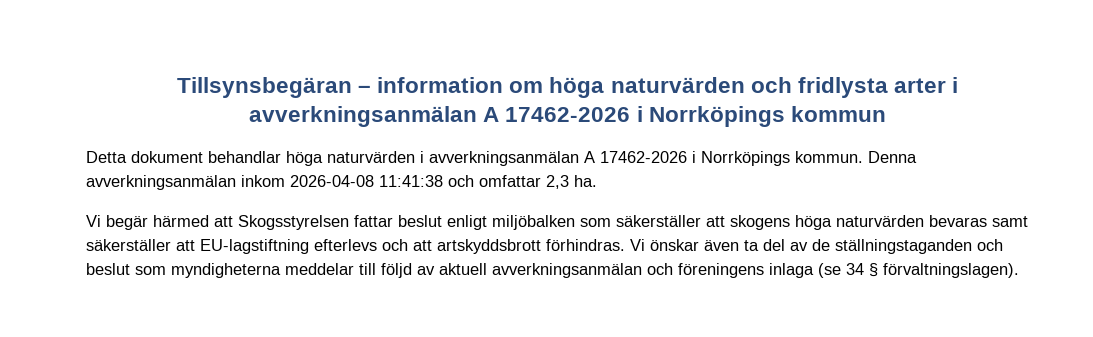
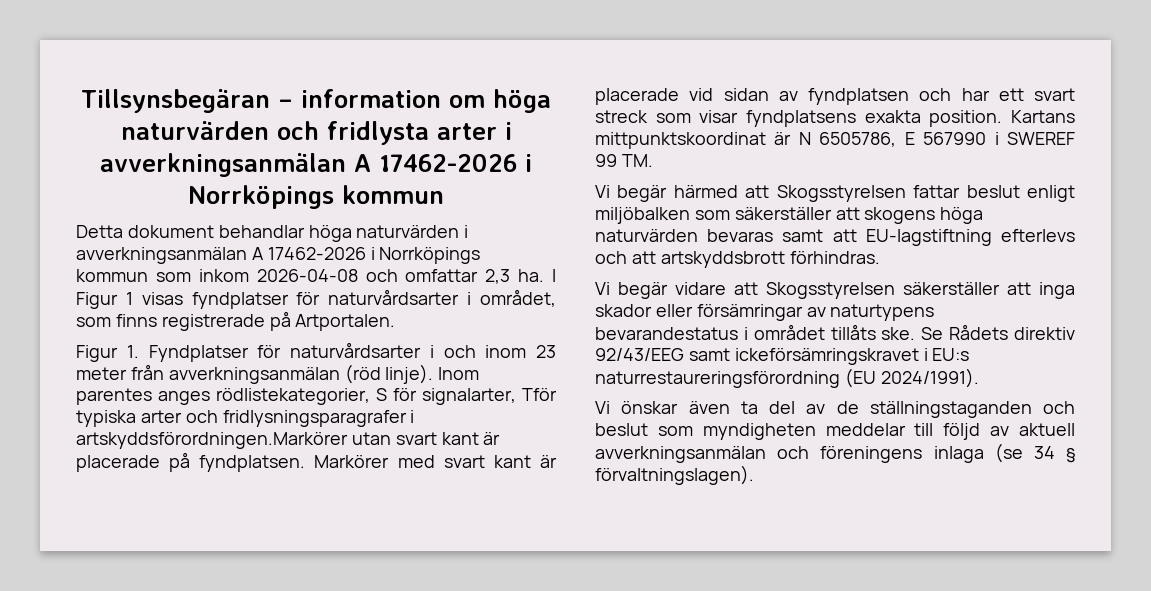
[795,151,917,163] [86,175,236,190] kommun. Denna avverkningsanmälan -> [76,269,191,282] kommun som
[379,175,443,187] 11:41:38 -> (358, 275) none
(597, 181) none -> [552,269,556,282] [76,289,556,309] [76,311,396,331] [76,342,556,362] [76,364,480,384] [76,388,557,405] [76,410,415,427] [76,432,501,449] [76,452,558,472] [595,88,1075,105] [595,110,1075,127] [595,132,1075,149] [595,154,653,167] I Figur 1 visas fyndplatser för naturvårdsarter i området, som finns registrerade på Artportalen. // Figur 1. Fyndplatser för naturvårdsarter i och inom 23 meter från avverkningsanmälan (röd linje). Inom parentes anges rödlistekategorier, S för signalarter, Tför typiska arter och fridlysningsparagrafer i artskyddsförordningen.Markörer utan svart kant är placerade på fyndplatsen. Markörer med svart kant är placerade vid sidan av fyndplatsen och har ett svart streck som visar fyndplatsens exakta position. Kartans mittpunktskoordinat är N 6505786, E 567990 i SWEREF 99 TM.
[86,239,171,251] säkerställer -> (824, 235) none
(625, 245) none -> [595,282,1075,299] [595,304,935,321] [595,324,1075,340] [595,348,970,365] [595,368,979,388] // Vi begär vidare att Skogsstyrelsen säkerställer att inga skador eller försämringar av naturtypens bevarandestatus i området tillåts ske. Se Rådets direktiv 92/43/EEG samt ickeförsämringskravet i EU:s naturrestaureringsförordning (EU 2024/1991). //
[171,263,281,278] myndigheterna -> [702,423,816,440] myndigheten

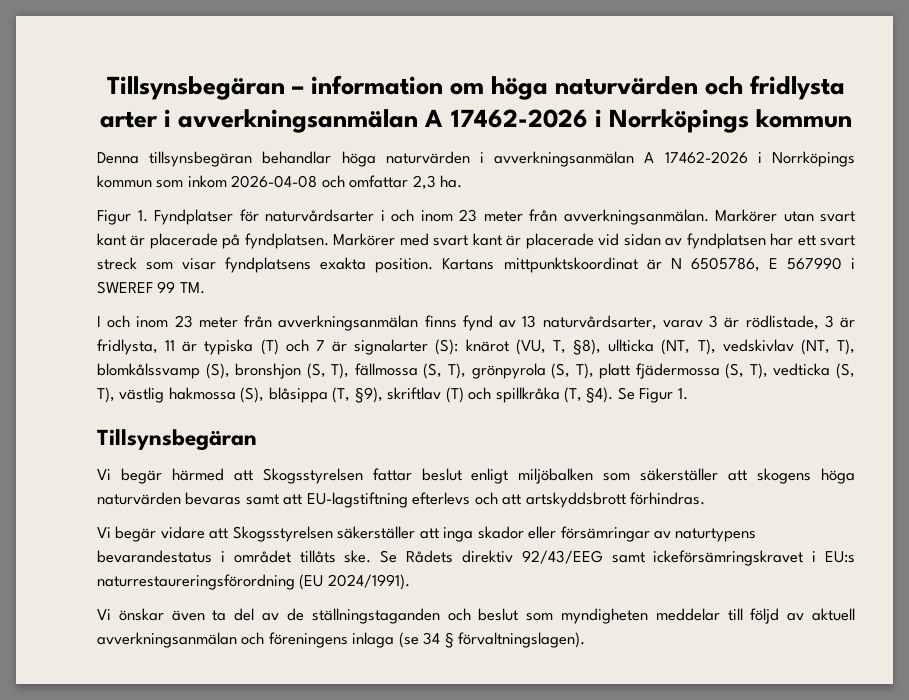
[76,225,214,238] Detta dokument -> [97,151,253,167] Denna tillsynsbegäran
[552,269,556,282] [76,289,556,309] [76,311,396,331] I Figur 1 visas fyndplatser för naturvårdsarter i området, som finns registrerade på Artportalen. -> (463, 181) none
[168,364,480,384] [76,388,557,405] [76,410,415,427] [76,432,348,449] avverkningsanmälan (röd linje). Inom parentes anges rödlistekategorier, S för signalarter, Tför typiska arter och fridlysningsparagrafer i artskyddsförordningen.Markörer -> [563,209,777,225] avverkningsanmälan. Markörer
[919,88,952,101] och -> (766, 241) none
(653, 160) none -> [97,315,856,331] [97,339,855,355] [97,363,855,379] [97,387,688,403] [97,429,257,451] // I och inom 23 meter från avverkningsanmälan finns fynd av 13 naturvårdsarter, varav 3 är rödlistade, 3 är fridlysta, 11 är typiska (T) och 7 är signalarter (S): knärot (VU, T, §8), ullticka (NT, T), vedskivlav (NT, T), blomkålssvamp (S), bronshjon (S, T), fällmossa (S, T), grönpyrola (S, T), platt fjädermossa (S, T), vedticka (S, T), västlig hakmossa (S), blåsippa (T, §9), skriftlav (T) och spillkråka (T, §4). Se Figur 1. // Tillsynsbegäran

